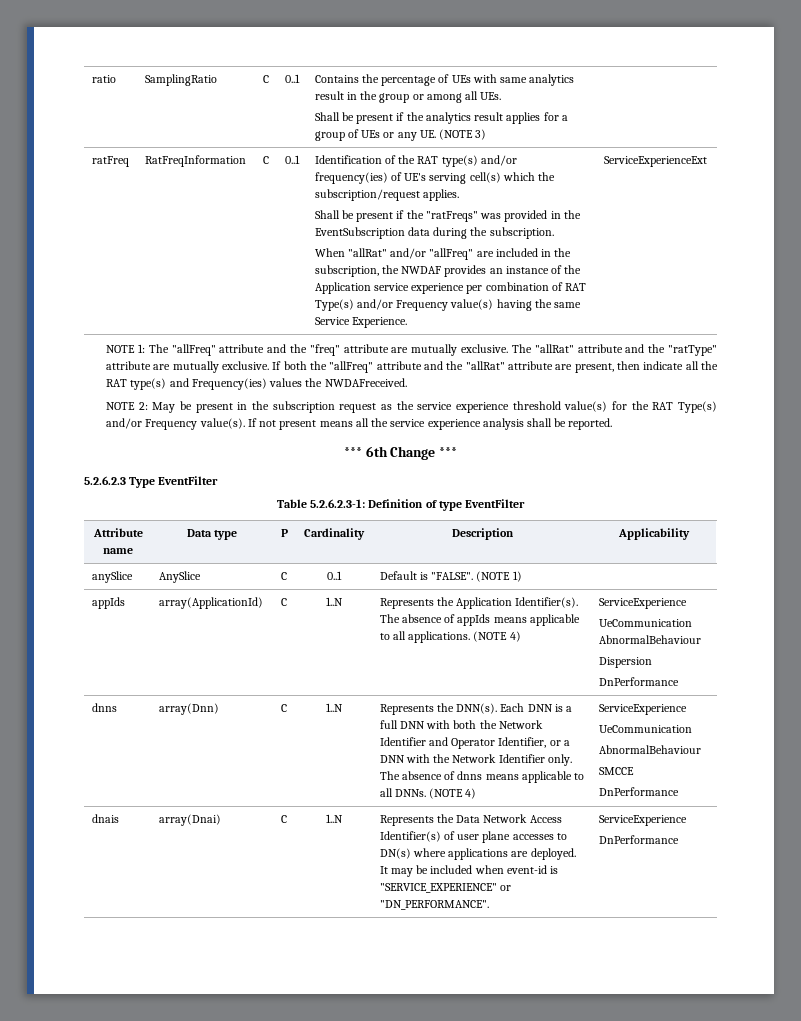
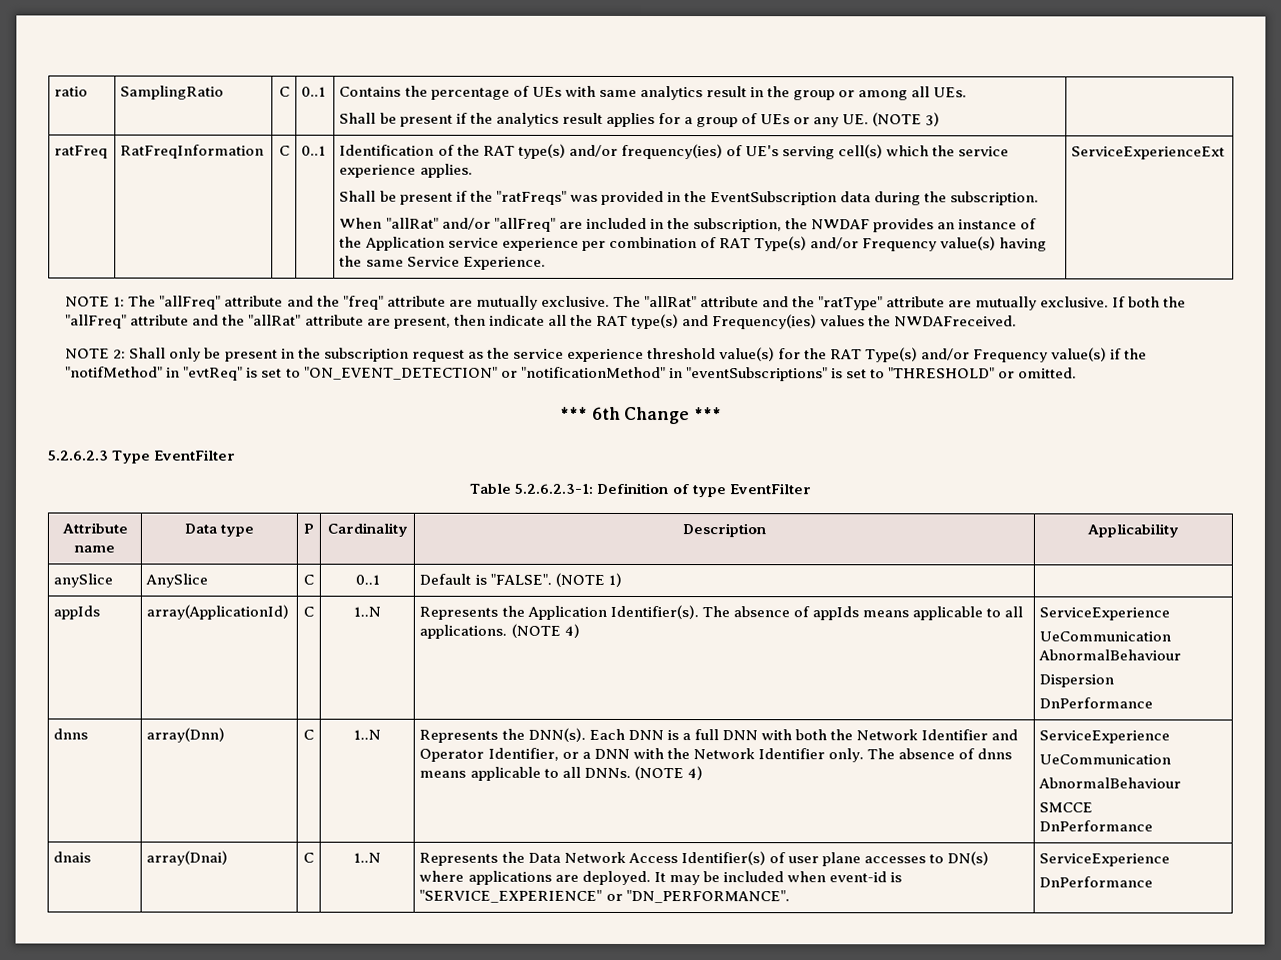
[314,189,420,201] subscription/request -> [958,146,1010,157] [339,164,417,178] service experience
[152,402,176,413] May -> [129,347,202,362] Shall only
[199,418,613,430] value(s). If not present means all the service experience analysis shall be reported. -> [1051,347,1148,362] [65,366,1078,382] value(s) if the "notifMethod" in "evtReq" is set to "ON_EVENT_DETECTION" or "notificationMethod" in "eventSubscriptions" is set to "THRESHOLD" or omitted.

